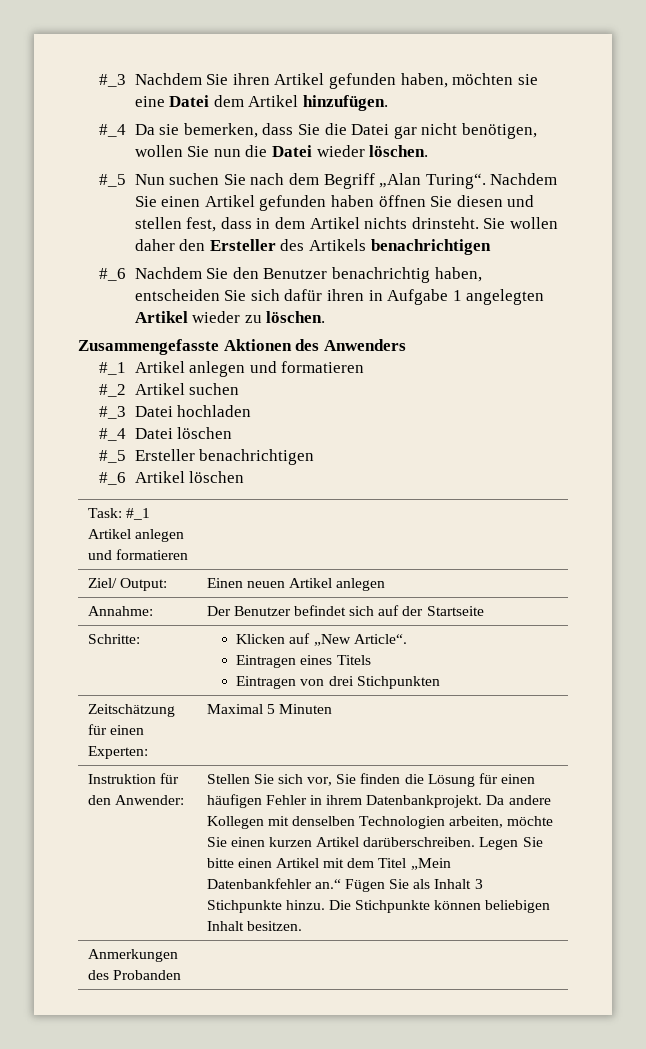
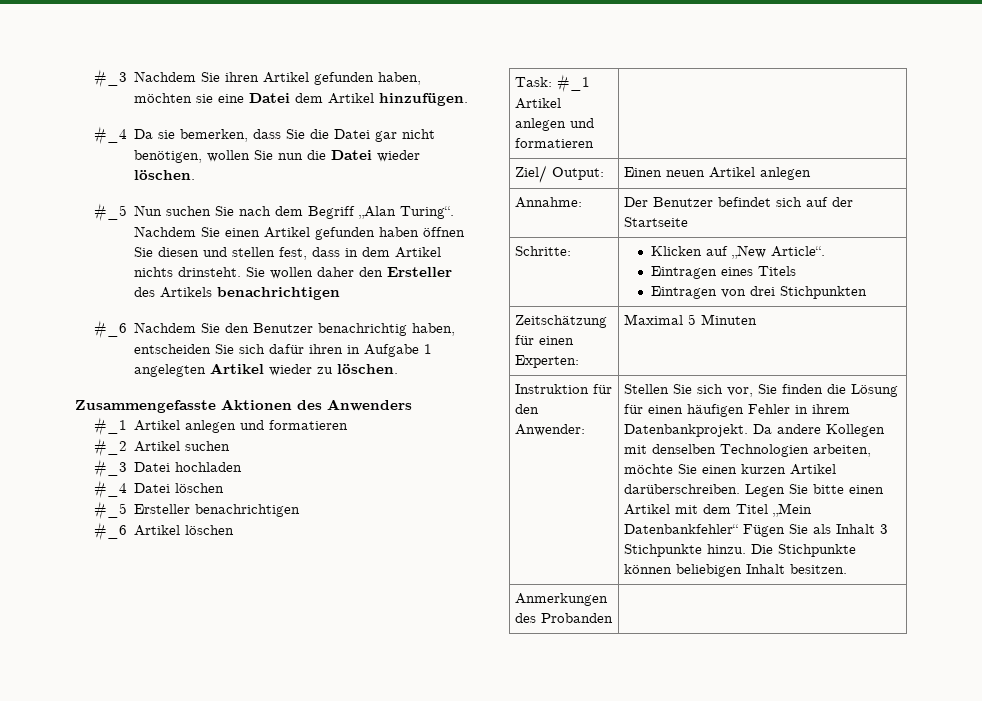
[206,878,341,889] Datenbankfehler an.“ -> [624,524,739,534] Datenbankfehler“

